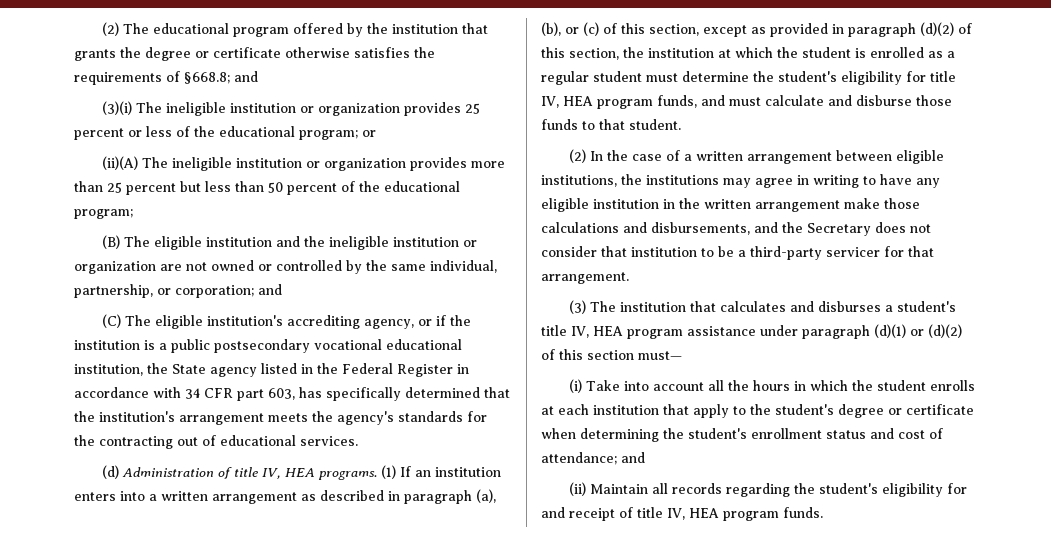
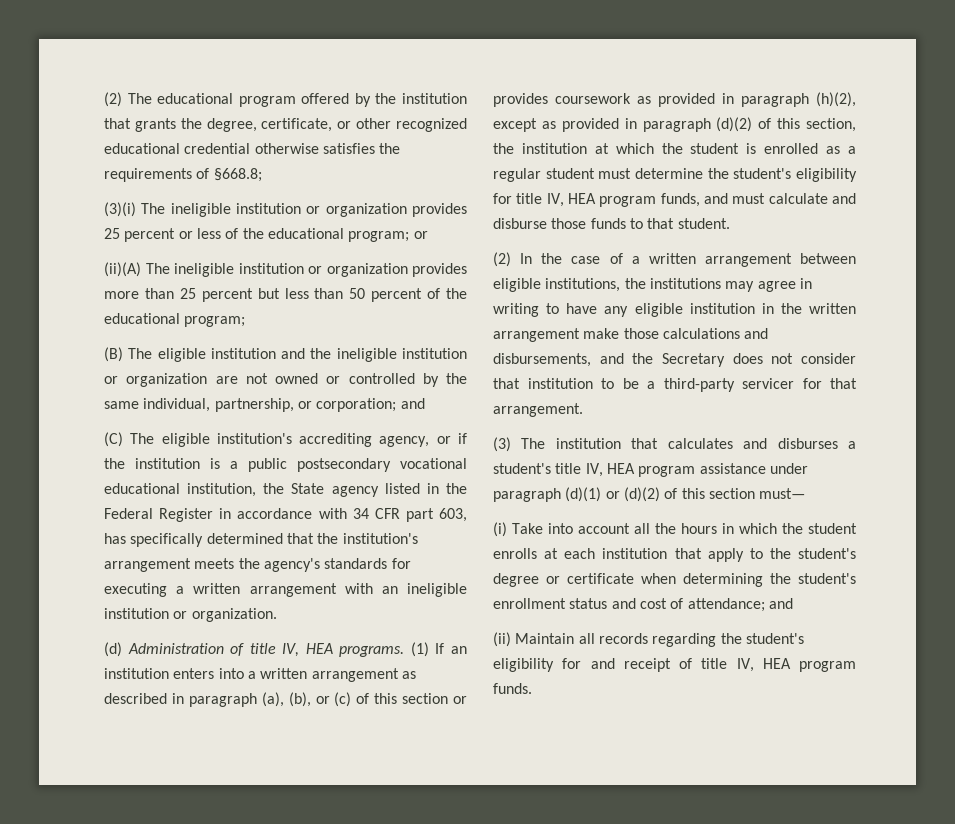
[145,47,281,61] degree or certificate -> [206,118,467,132] [104,143,251,154] degree, certificate, or other recognized educational credential
[234,71,258,82] and -> (262, 175) none
[74,435,358,449] the contracting out of educational services. -> [104,583,468,597] [104,608,277,622] executing a written arrangement with an ineligible institution or organization.
[649,24,699,36] section, -> [402,693,467,704] [493,92,856,107] section or provides coursework as provided in paragraph (h)(2),

